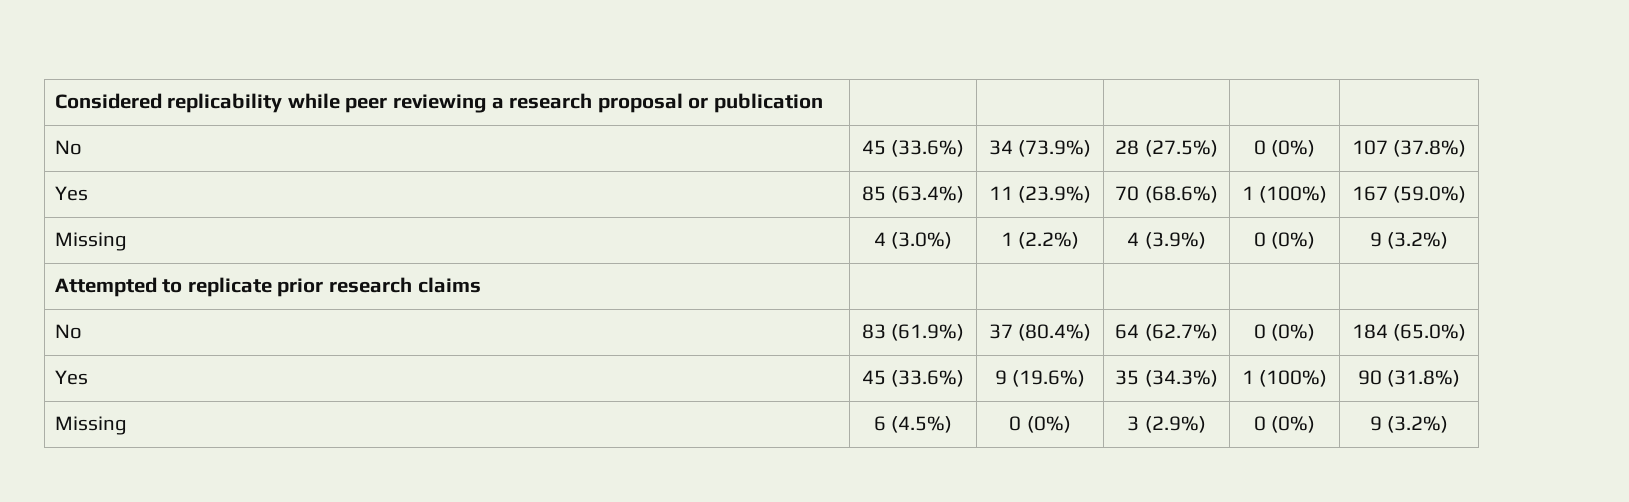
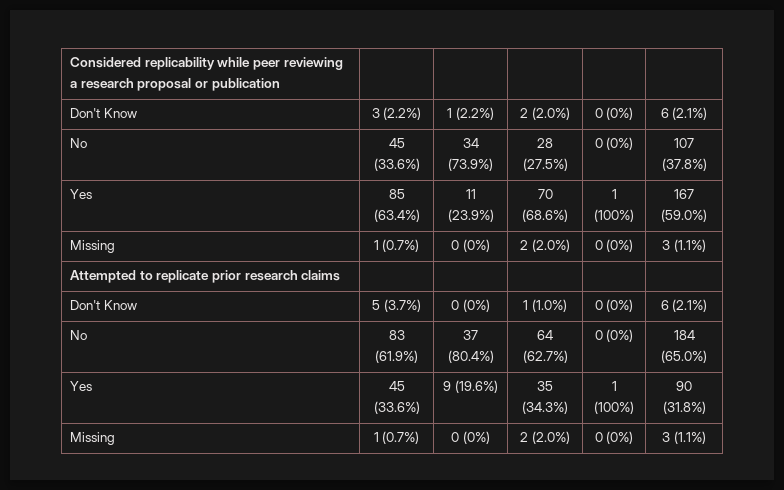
(823, 103) none -> [69,108,137,118] [371,107,422,120] [447,107,494,120] [520,107,570,120] [594,107,634,120] [660,107,708,120] // Don't Know | 3 (2.2%) | 1 (2.2%) | 2 (2.0%) | 0 (0%) | 6 (2.1%)
[873,232,953,249] [1000,232,1080,249] [1127,232,1206,249] [1253,232,1316,249] [1369,232,1449,249] | 4 (3.0%) | 1 (2.2%) | 4 (3.9%) | 0 (0%) | 9 (3.2%) -> [373,239,420,252] [451,239,490,252] [520,239,570,252] [594,239,634,252] [662,239,706,252] | 1 (0.7%) | 0 (0%) | 2 (2.0%) | 0 (0%) | 3 (1.1%)
(481, 285) none -> [69,300,137,310] [372,299,421,312] [451,299,490,312] [523,299,567,312] [594,299,634,312] [660,299,708,312] // Don't Know | 5 (3.7%) | 0 (0%) | 1 (1.0%) | 0 (0%) | 6 (2.1%)
[873,416,953,433] [1009,416,1071,433] [1127,416,1206,433] [1253,416,1316,433] [1369,416,1449,433] 6 (4.5%) | 0 (0%) | 3 (2.9%) | 0 (0%) | 9 (3.2%) -> [373,431,420,444] [451,431,490,444] [520,431,570,444] [594,431,634,444] [662,431,706,444] 1 (0.7%) | 0 (0%) | 2 (2.0%) | 0 (0%) | 3 (1.1%)

